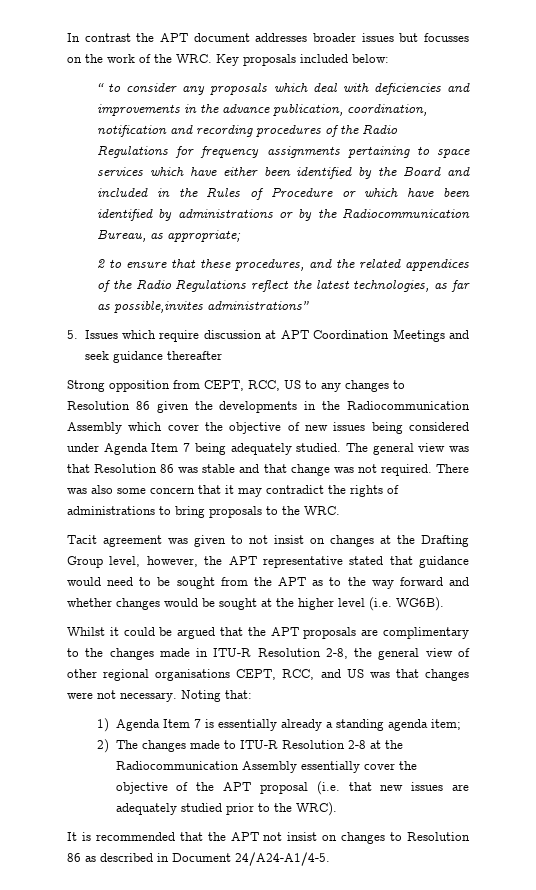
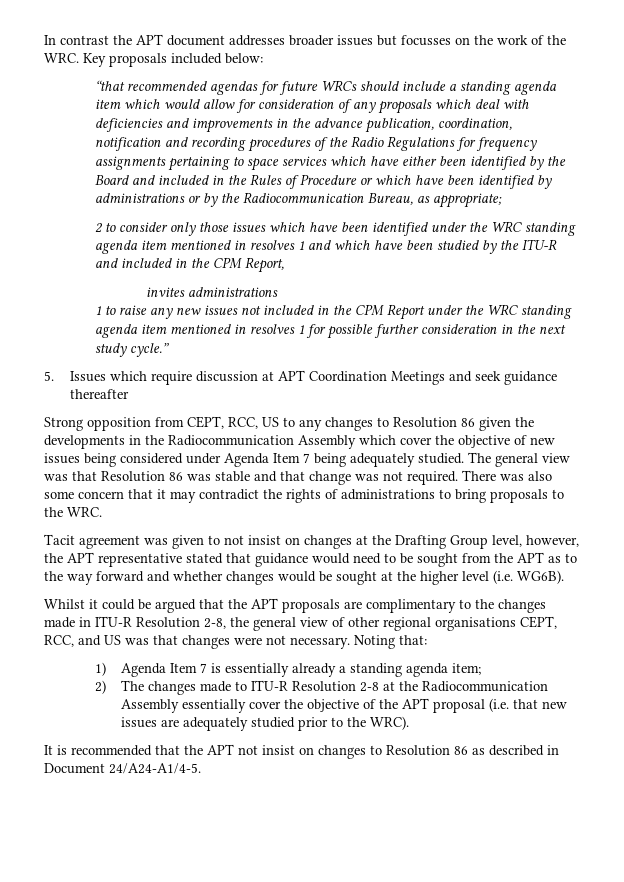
[97,83,178,92] “ to consider -> [95,80,558,95] [95,99,353,113] “that recommended agendas for future WRCs should include a standing agenda item which would allow for consideration of
[126,259,469,271] [97,279,470,292] [97,301,310,313] ensure that these procedures, and the related appendices of the Radio Regulations reflect the latest technologies, as far as possible,invites administrations” -> [119,221,577,236] [95,239,558,254] [95,257,285,273] [146,287,279,297] [95,304,573,320] [95,324,567,339] [95,343,170,357] consider only those issues which have been identified under the WRC standing agenda item mentioned in resolves 1 and which have been studied by the ITU-R and included in the CPM Report, // invites administrations // 1 to raise any new issues not included in the CPM Report under the WRC standing agenda item mentioned in resolves 1 for possible further consideration in the next study cycle.”

